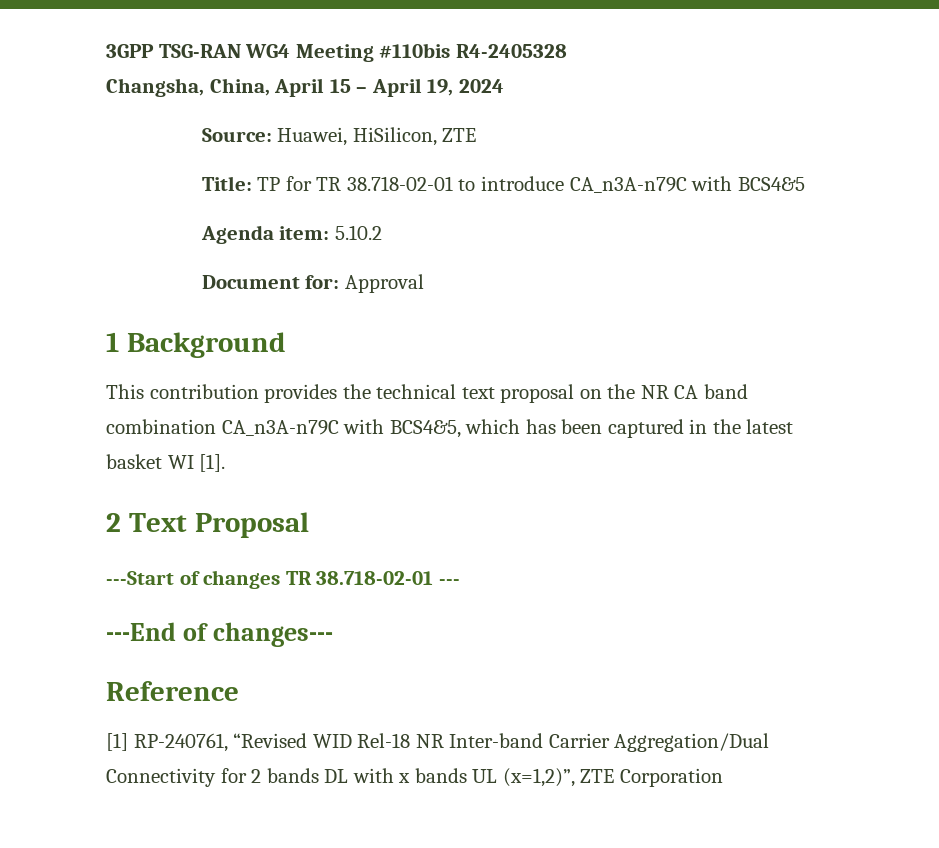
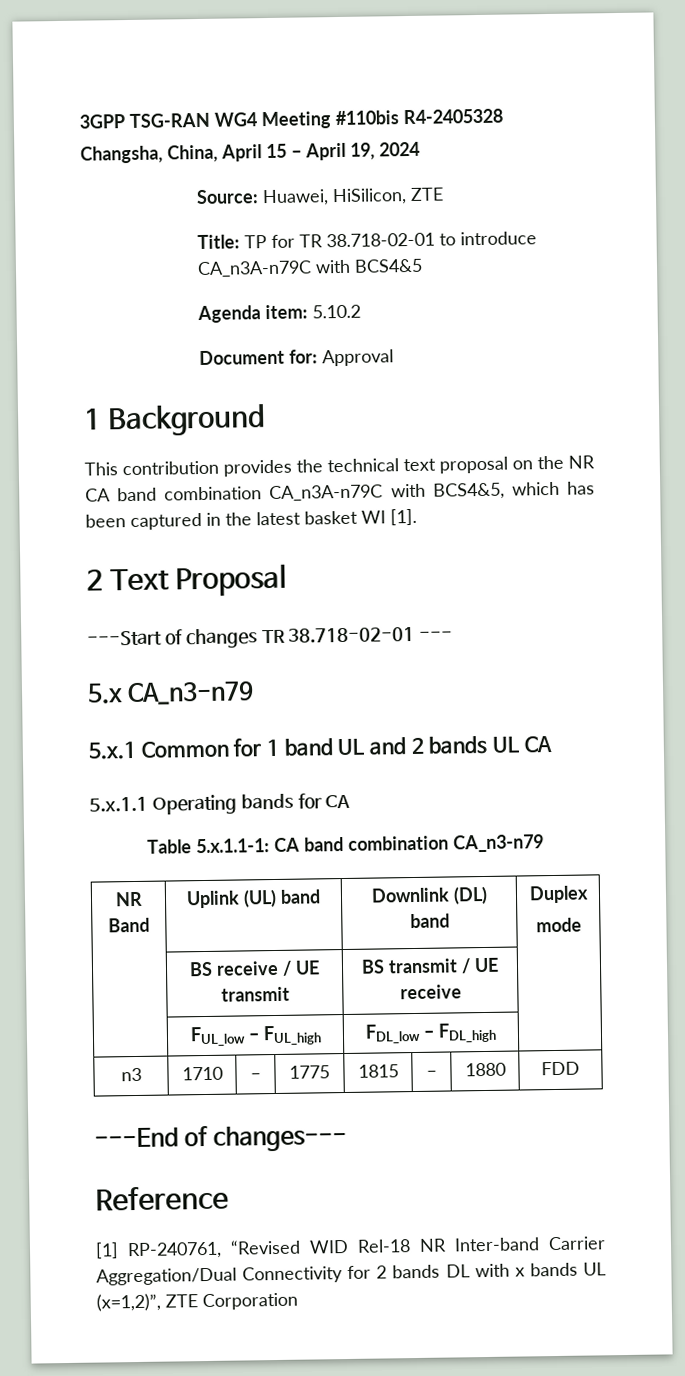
(460, 582) none -> [87,681,255,706] [88,735,552,760] [89,793,351,815] [146,834,544,854] [114,891,143,907] [108,917,150,933] [186,888,321,909] [370,885,488,905] [409,913,450,929] [528,885,589,904] [535,917,582,933] [189,960,320,977] [220,986,290,1002] [360,957,499,974] [399,984,462,1000] [189,1025,322,1047] [364,1022,497,1044] [120,1067,142,1082] [181,1066,223,1081] [250,1073,261,1080] [289,1065,330,1079] [357,1064,399,1078] [426,1070,437,1077] [464,1062,506,1077] [541,1061,580,1076] // 5.x CA_n3-n79 // 5.x.1 Common for 1 band UL and 2 bands UL CA // 5.x.1.1 Operating bands for CA // Table 5.x.1.1-1: CA band combination CA_n3-n79 // NR Band | Uplink (UL) band | Downlink (DL) band | Duplex // mode // | BS receive / UE transmit | BS transmit / UE receive | // | FUL_low – FUL_high | FDL_low – FDL_high | // n3 | 1710 | – | 1775 | 1815 | – | 1880 | FDD

